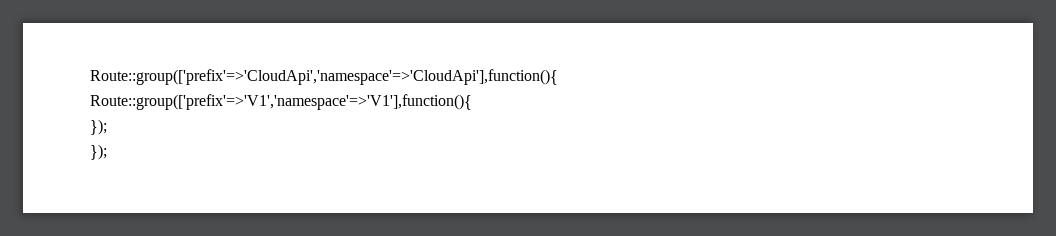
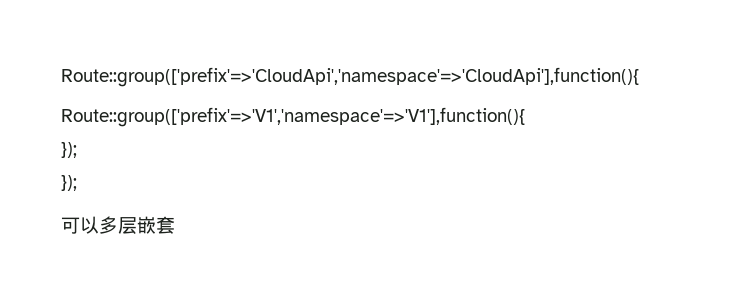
(107, 152) none -> [61,216,175,234] // 可以多层嵌套

